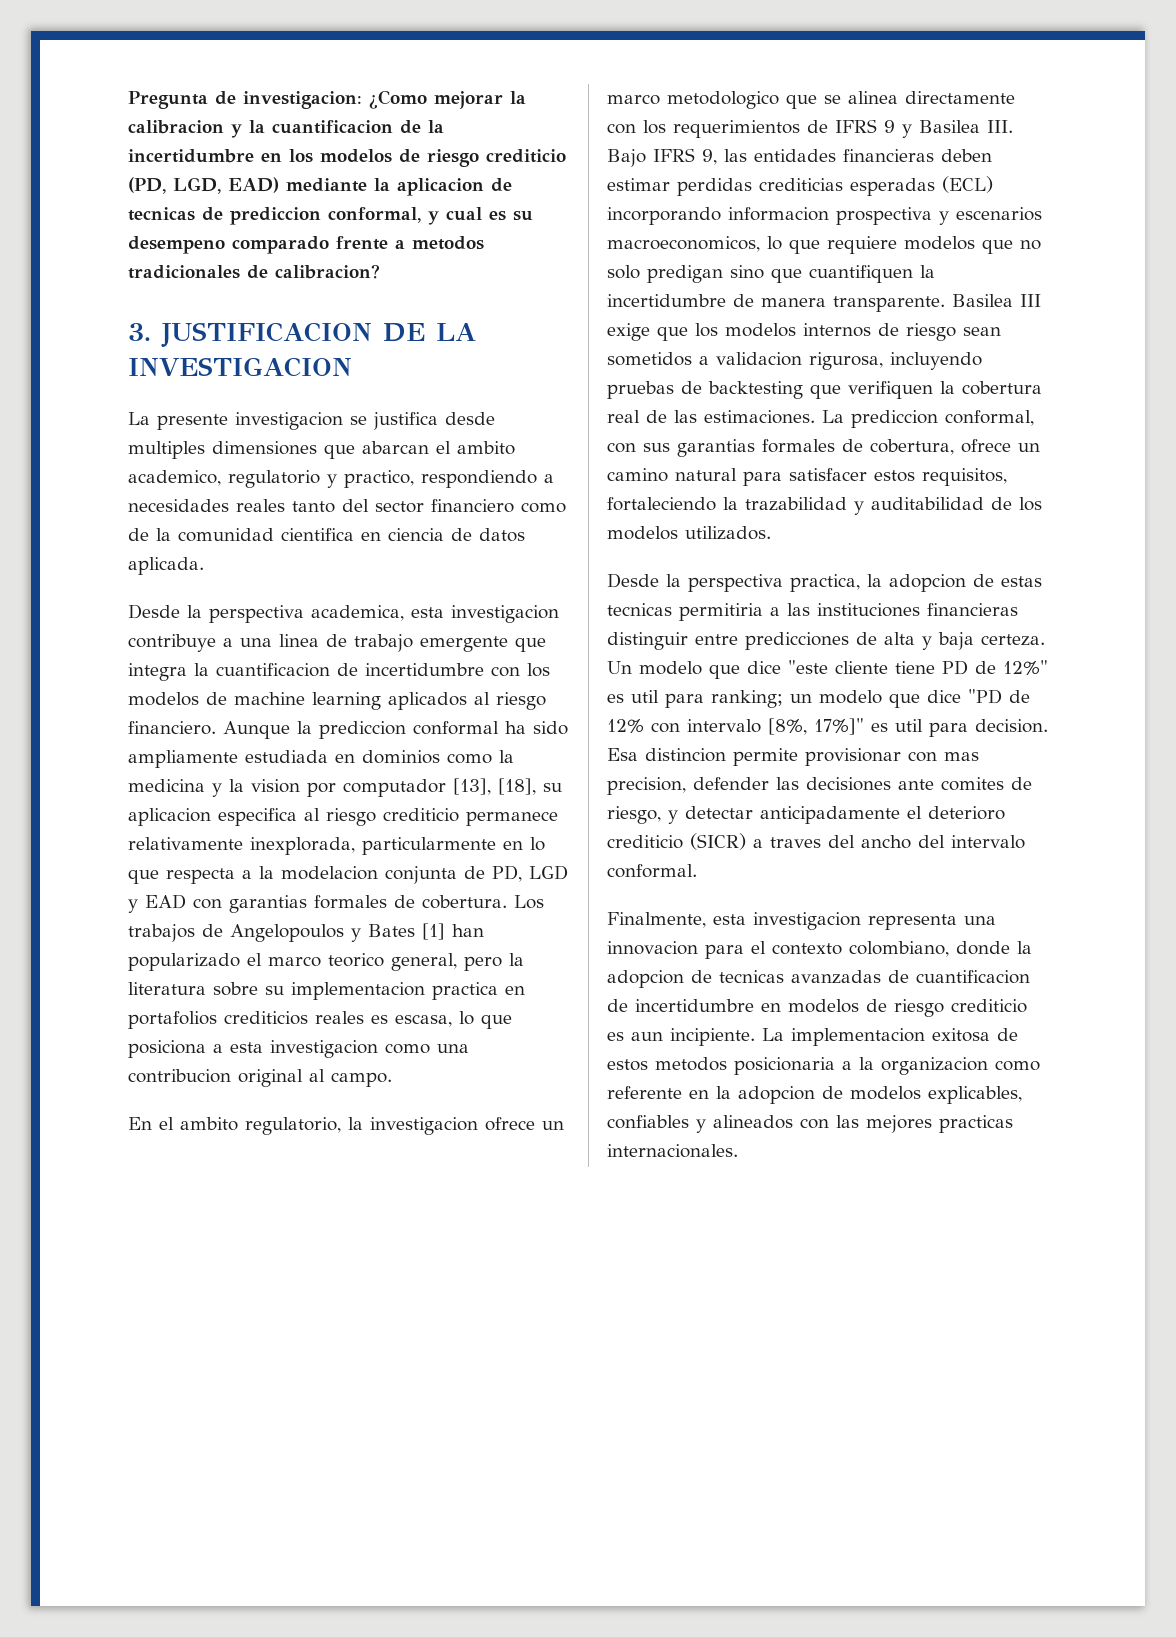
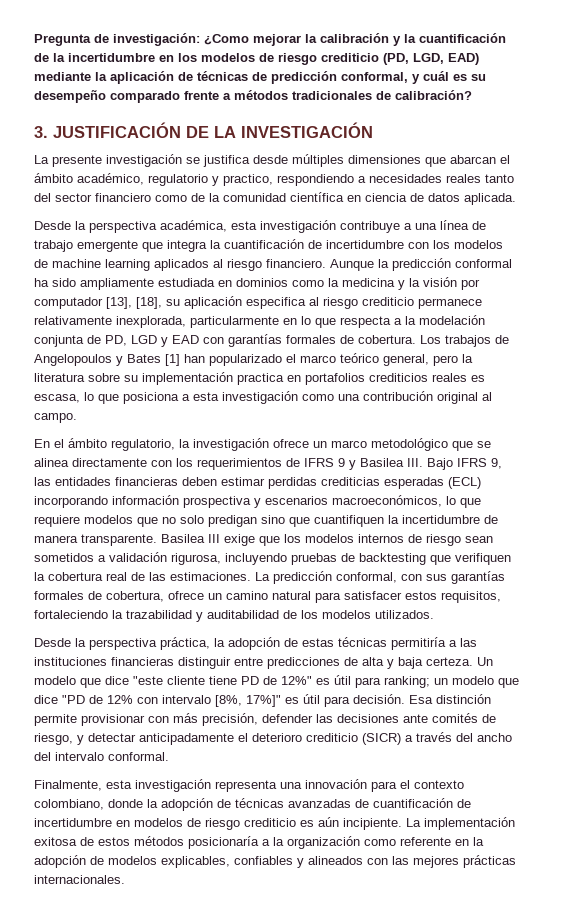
[243,91,362,109] investigacion: -> [113,33,200,46] investigación:
[128,120,393,138] calibracion y la cuantificacion -> [320,33,506,46] calibración y la cuantificación
[397,178,512,196] [128,207,321,225] aplicacion de tecnicas de prediccion -> [110,71,337,84] aplicación de técnicas de predicción
[446,207,482,221] cual -> [423,71,449,81] cuál
[128,236,225,254] desempeno -> [34,90,106,103] desempeño
[412,236,484,250] metodos -> [234,90,288,100] métodos
[275,264,380,279] calibracion? -> [395,90,472,100] calibración?
[161,322,372,348] JUSTIFICACION -> [53,122,181,138] JUSTIFICACIÓN
[128,357,352,377] INVESTIGACION -> [241,122,373,138] INVESTIGACIÓN
[235,412,343,430] investigacion -> [106,154,182,167] investigación
[128,441,205,459] multiples -> [292,154,344,167] múltiples
[457,441,515,455] [128,470,221,486] ambito academico, -> [34,173,144,185] ámbito académico,
[281,528,354,541] cientifica -> [290,192,344,202] científica
[311,605,559,623] academica, esta investigacion -> [160,220,336,233] académica, esta investigación
[279,634,319,647] linea -> [440,220,469,230] línea
[216,663,330,677] cuantificacion -> [224,239,304,249] cuantificación
[319,721,406,739] prediccion -> [392,258,451,271] predicción
[251,779,300,793] vision -> [423,277,457,287] visión
[128,808,211,826] aplicacion -> [184,296,242,309] aplicación
[281,866,378,880] modelacion -> [419,315,485,325] modelación
[229,895,307,913] garantias -> [228,334,282,347] garantías
[328,953,384,967] teorico -> [340,353,379,363] teórico
[291,982,425,1000] implementacion -> [142,372,233,385] implementación
[270,1040,378,1058] investigacion -> [222,391,298,404] investigación
[128,1069,231,1083] contribucion -> [363,391,433,401] contribución
[180,1117,238,1131] ambito -> [68,438,107,448] ámbito
[370,1117,478,1135] investigacion -> [193,438,269,451] investigación
[667,91,779,109] metodologico -> [371,438,448,451] metodológico
[728,207,829,221] informacion -> [112,495,179,505] información
[607,236,760,252] macroeconomicos, -> [332,495,442,507] macroeconómicos,
[716,352,802,366] validacion -> [109,552,167,562] validación
[851,410,938,428] prediccion -> [273,571,332,584] predicción
[677,439,755,457] garantias -> [451,571,505,584] garantías
[790,574,1042,592] [607,603,763,621] practica, la adopcion de estas tecnicas permitiria -> [160,637,446,650] práctica, la adopción de estas técnicas permitiría
[631,690,659,703] util -> [334,675,351,685] útil
[895,719,1048,737] [607,748,726,762] util para decision. Esa distincion -> [303,694,491,707] útil para decisión. Esa distinción
[944,752,979,761] [607,777,686,795] mas precision, -> [173,713,258,726] más precisión,
[941,777,1004,791] comites -> [432,713,478,723] comités
[770,837,821,848] traves -> [416,732,452,742] través
[753,912,861,930] investigacion -> [135,779,211,792] investigación
[607,941,698,955] innovacion -> [305,779,367,789] innovación
[607,970,784,988] adopcion de tecnicas -> [161,798,284,811] adopción de técnicas
[916,970,1030,984] cuantificacion -> [373,798,453,808] cuantificación
[631,1032,663,1041] aun -> [318,817,339,827] aún
[791,1028,925,1046] implementacion -> [424,817,515,830] implementación
[655,1057,988,1075] metodos posicionaria a la organizacion -> [134,836,360,849] métodos posicionaría a la organización
[738,1086,815,1104] adopcion -> [34,855,86,868] adopción
[939,1115,1013,1133] practicas -> [463,855,516,868] prácticas

